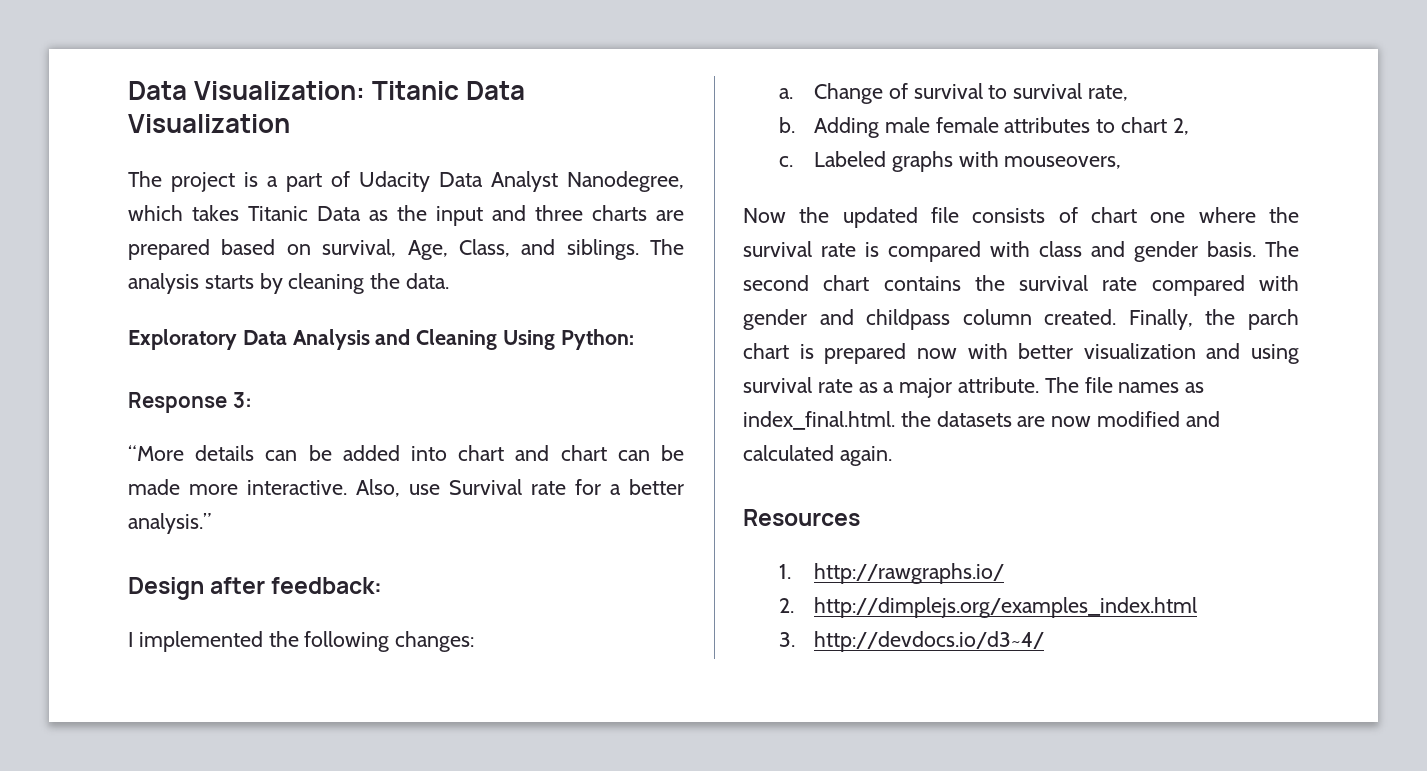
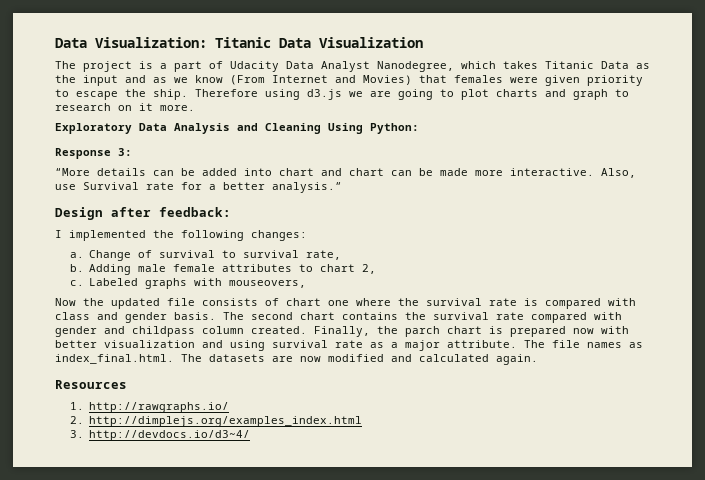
[535,205,684,221] [128,239,684,260] [128,273,450,294] three charts are prepared based on survival, Age, Class, and siblings. The analysis starts by cleaning the data. -> [153,75,643,86] [55,89,629,100] [55,103,195,111] as we know (From Internet and Movies) that females were given priority to escape the ship. Therefore using d3.js we are going to plot charts and graph to research on it more.
[900,411,931,427] the -> [181,354,202,362] The

